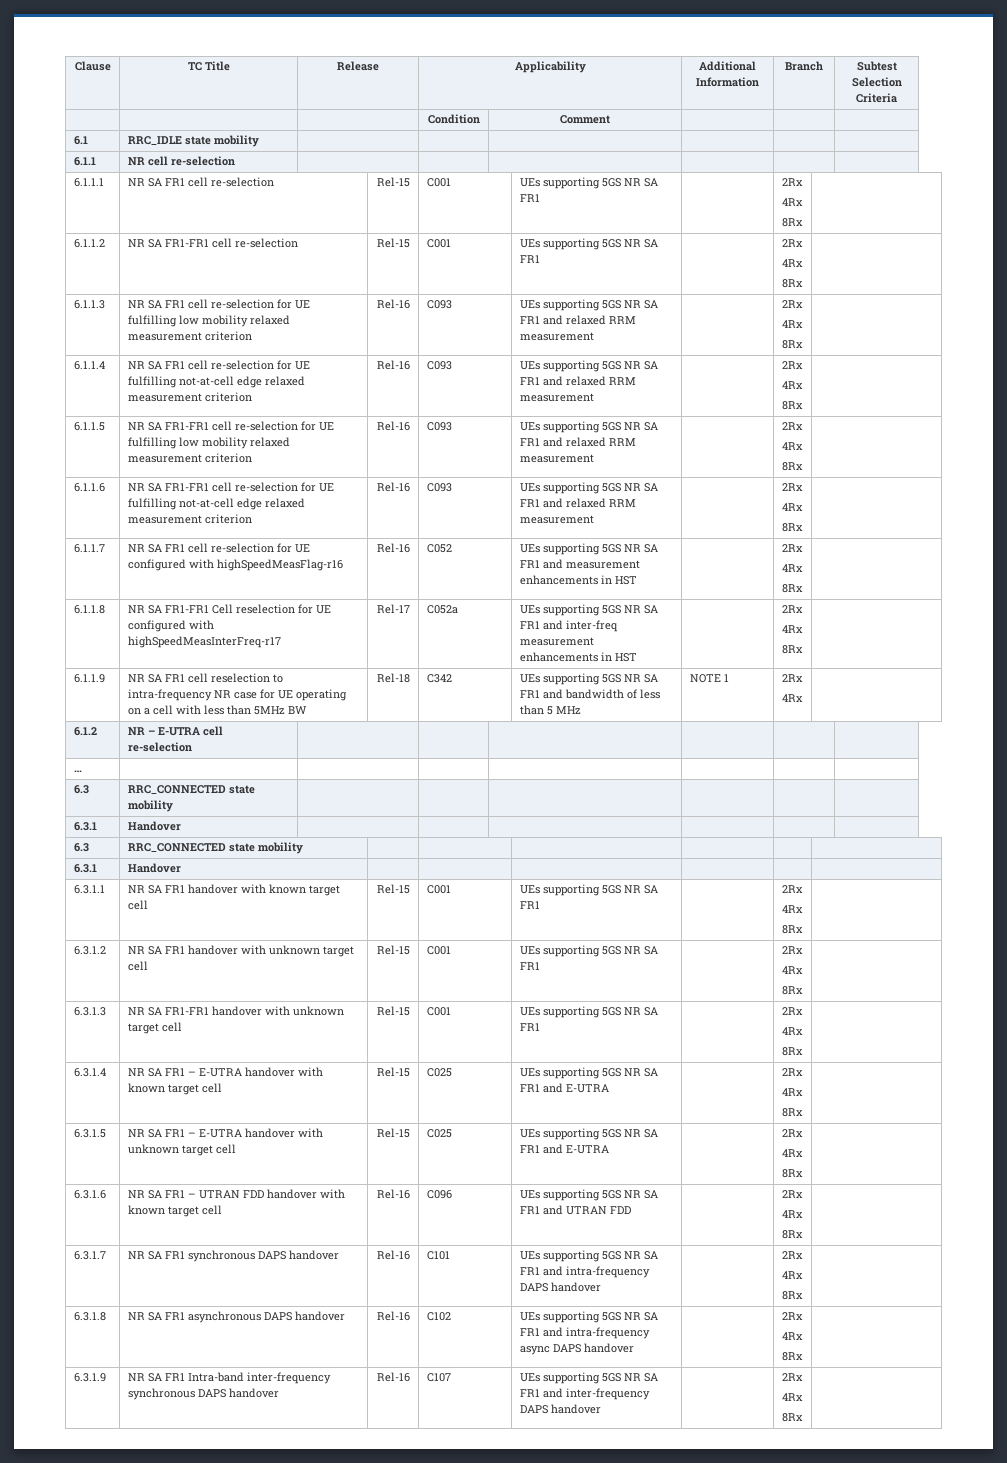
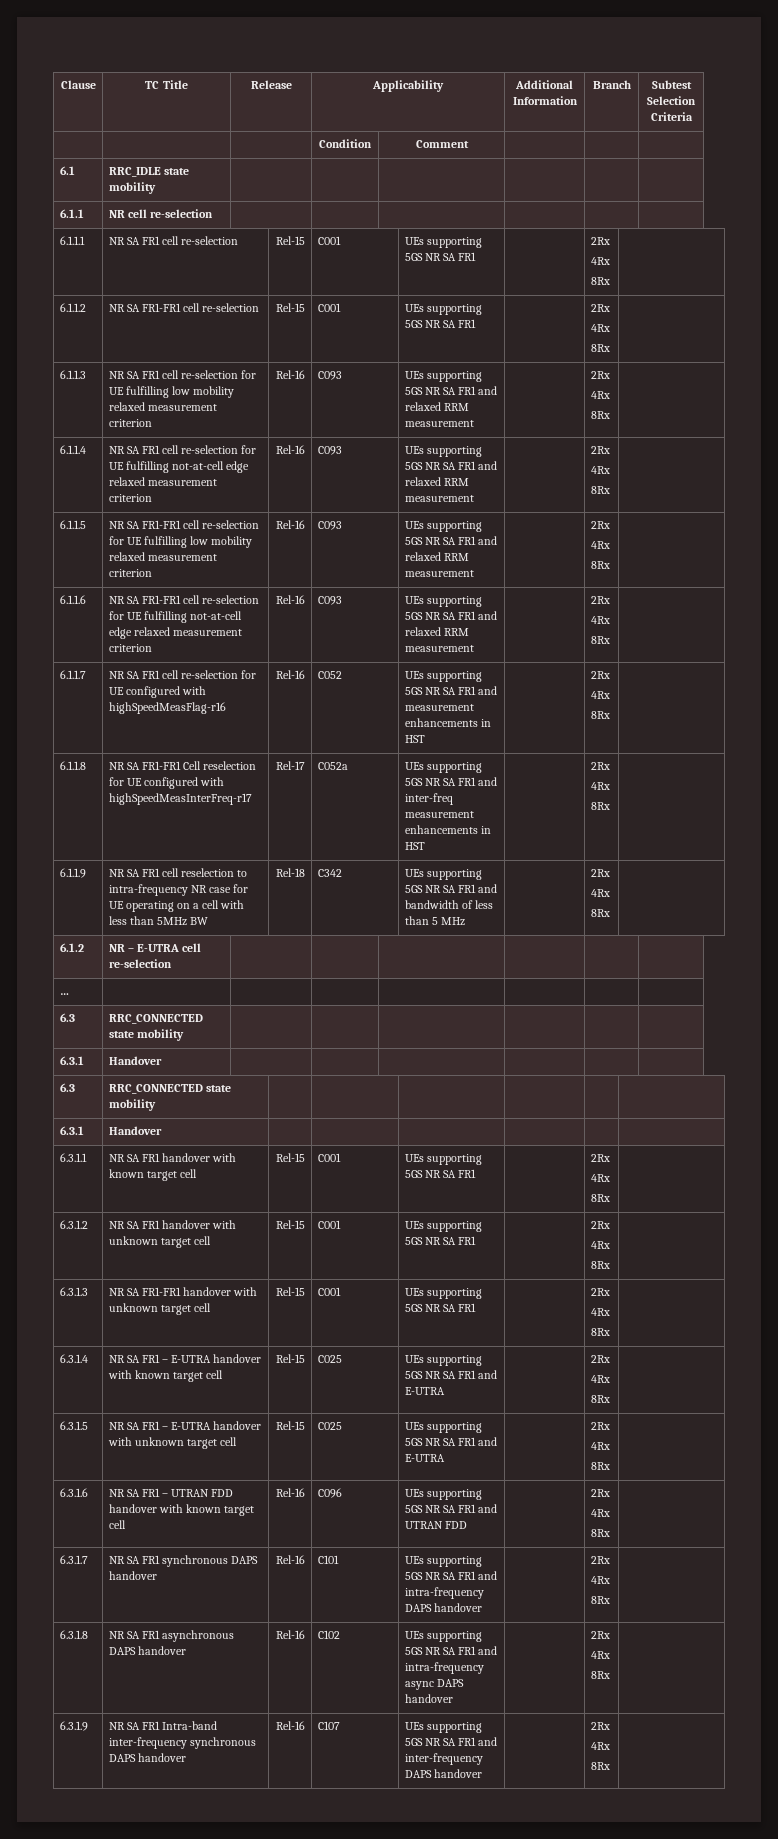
[689,674,729,683] [781,674,803,682] [781,694,803,702] NOTE 1 | 2Rx // 4Rx -> [590,869,610,877] [590,889,610,897] [590,909,610,917] | 2Rx // 4Rx // 8Rx

